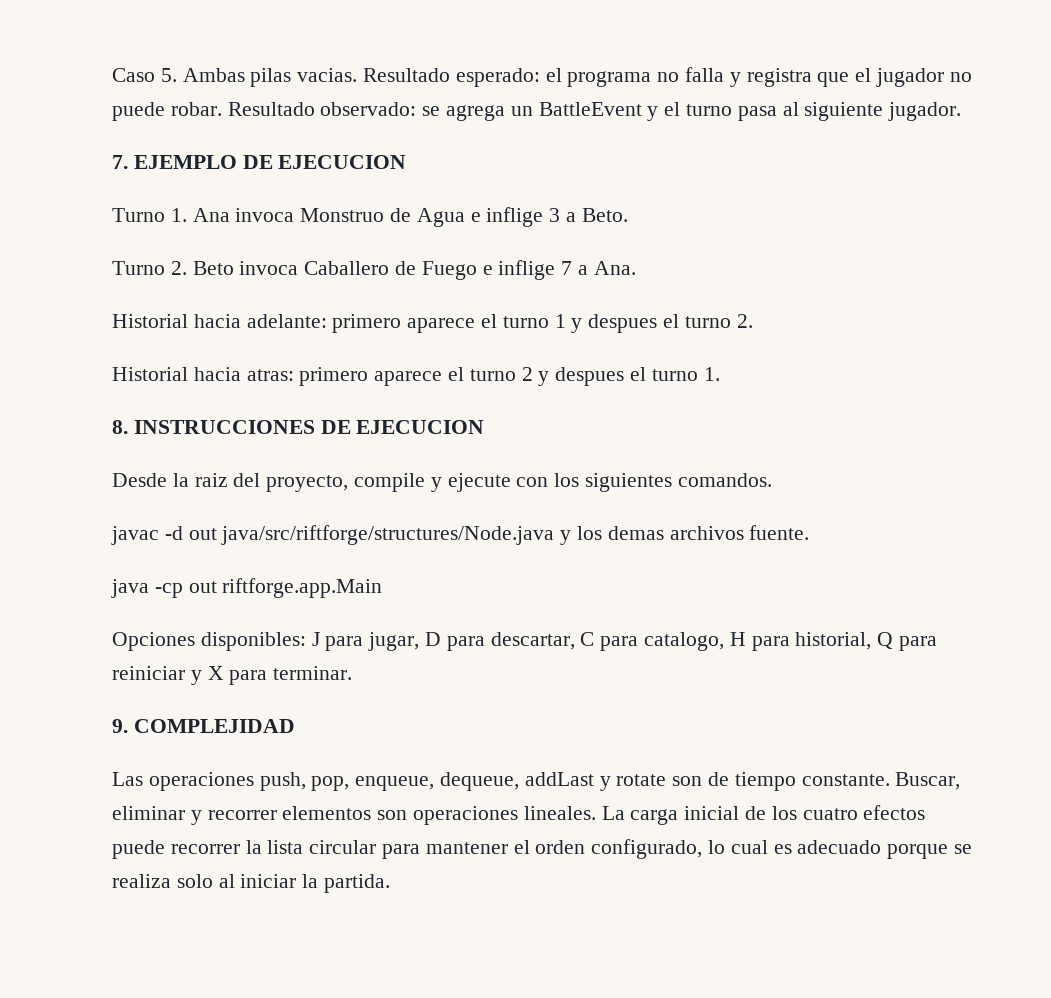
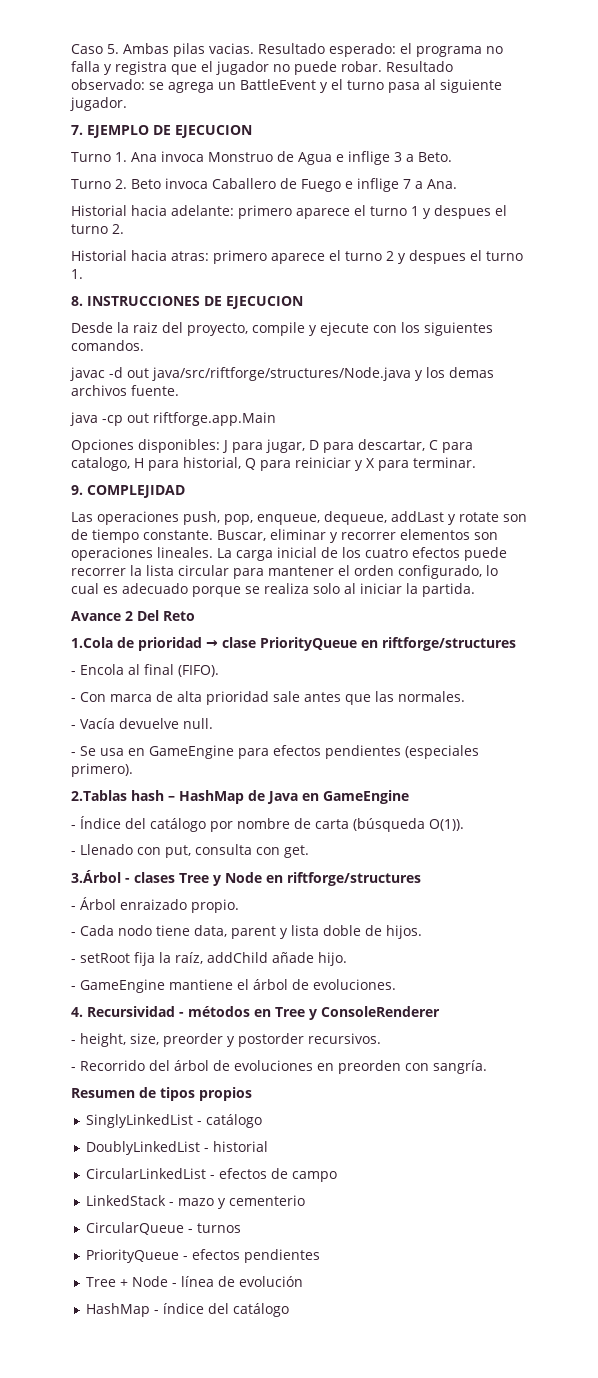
(391, 883) none -> [71,610,195,621] [71,637,516,651] [71,664,219,677] [71,691,465,705] [71,718,213,729] [71,745,479,759] [71,763,133,777] [71,790,409,804] [71,816,464,832] [71,844,309,858] [71,870,421,886] [71,897,239,913] [71,925,422,939] [71,952,347,966] [71,979,396,993] [71,1006,440,1020] [71,1033,381,1047] [71,1060,487,1074] [71,1087,252,1101] [85,1114,262,1128] [85,1141,268,1155] [85,1168,337,1182] [85,1195,305,1209] [85,1222,241,1235] [85,1249,320,1263] [85,1276,303,1287] [85,1303,289,1317] // Avance 2 Del Reto // 1.Cola de prioridad → clase PriorityQueue en riftforge/structures // - Encola al final (FIFO). // - Con marca de alta prioridad sale antes que las normales. // - Vacía devuelve null. // - Se usa en GameEngine para efectos pendientes (especiales primero). // 2.Tablas hash – HashMap de Java en GameEngine // - Índice del catálogo por nombre de carta (búsqueda O(1)). // - Llenado con put, consulta con get. // 3.Árbol - clases Tree y Node en riftforge/structures // - Árbol enraizado propio. // - Cada nodo tiene data, parent y lista doble de hijos. // - setRoot fija la raíz, addChild añade hijo. // - GameEngine mantiene el árbol de evoluciones. // 4. Recursividad - métodos en Tree y ConsoleRenderer // - height, size, preorder y postorder recursivos. // - Recorrido del árbol de evoluciones en preorden con sangría. // Resumen de tipos propios // SinglyLinkedList - catálogo // DoublyLinkedList - historial // CircularLinkedList - efectos de campo // LinkedStack - mazo y cementerio // CircularQueue - turnos // PriorityQueue - efectos pendientes // Tree + Node - línea de evolución // HashMap - índice del catálogo

